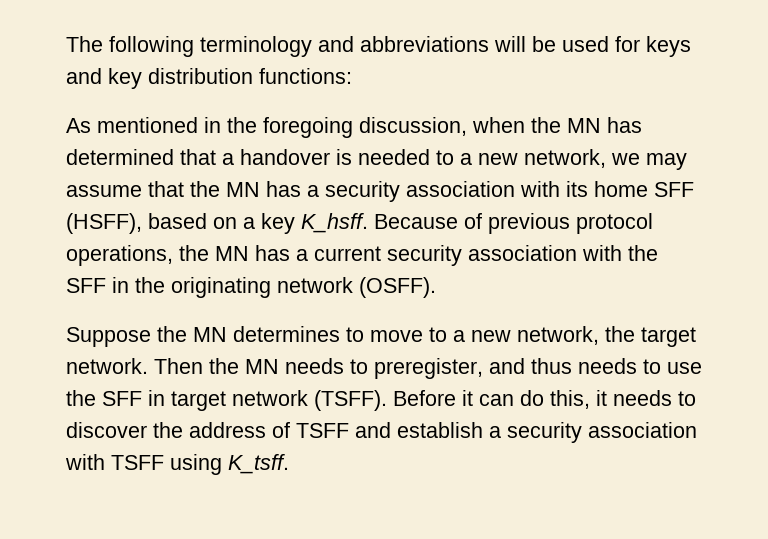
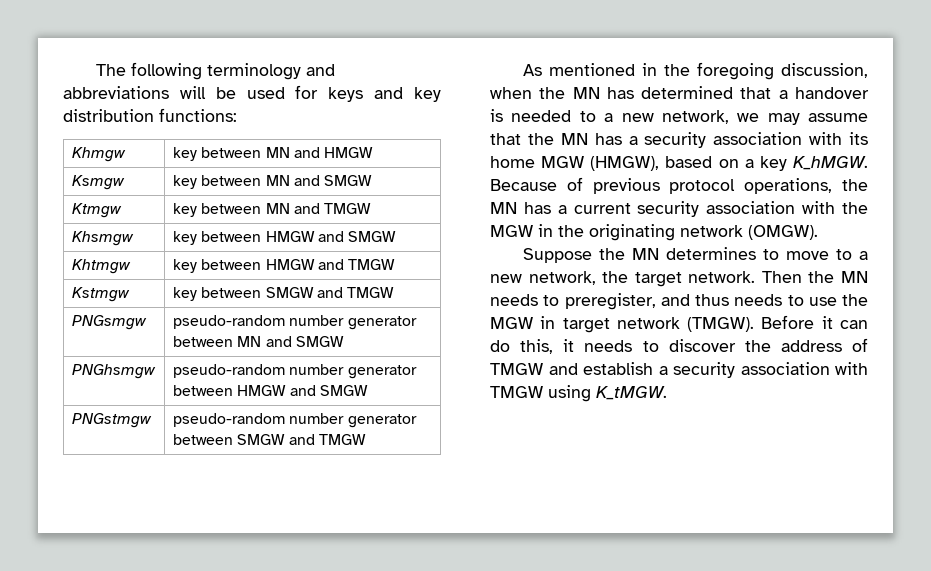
(352, 76) none -> [71,147,126,162] [172,147,374,161] [71,175,125,190] [172,175,373,189] [71,203,122,218] [172,203,372,217] [71,231,134,246] [172,231,397,245] [71,259,131,274] [172,259,396,273] [71,287,130,302] [172,287,395,301] [71,315,147,330] [172,315,417,330] [172,336,344,347] [71,364,156,379] [172,364,417,379] [172,385,368,396] [71,413,152,428] [172,413,417,428] [172,434,366,445] // Khmgw | key between MN and HMGW // Ksmgw | key between MN and SMGW // Ktmgw | key between MN and TMGW // Khsmgw | key between HMGW and SMGW // Khtmgw | key between HMGW and TMGW // Kstmgw | key between SMGW and TMGW // PNGsmgw | pseudo-random number generator between MN and SMGW // PNGhsmgw | pseudo-random number generator between HMGW and SMGW // PNGstmgw | pseudo-random number generator between SMGW and TMGW
[654,182,694,197] [66,213,142,234] SFF (HSFF), -> [541,156,660,171] MGW (HMGW),
[301,213,368,233] K_hsff. -> [793,156,868,170] K_hMGW.
[66,278,106,293] SFF -> [490,225,533,237] MGW
[359,277,436,298] (OSFF). -> [748,225,818,240] (OMGW).
[102,391,142,406] SFF -> [490,317,533,329] MGW
[314,390,387,411] (TSFF). -> [687,317,755,332] (TMGW).
[296,423,349,438] TSFF -> [490,363,543,375] TMGW
[111,454,289,475] TSFF using K_tsff. -> [490,385,667,402] TMGW using K_tMGW.

